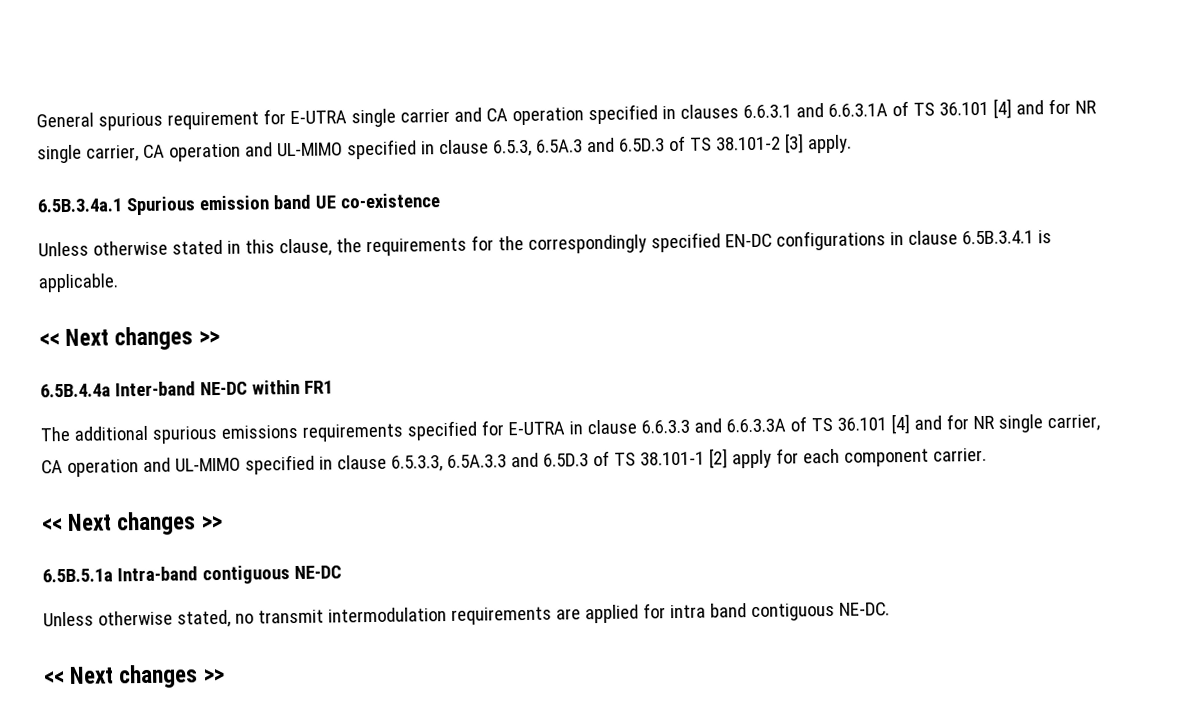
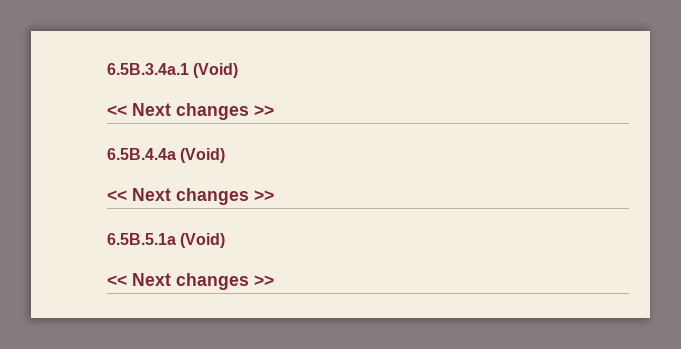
[36,98,1097,131] [37,133,852,164] [37,193,440,216] [38,230,1052,257] [38,273,119,293] General spurious requirement for E-UTRA single carrier and CA operation specified in clauses 6.6.3.1 and 6.6.3.1A of TS 36.101 [4] and for NR single carrier, CA operation and UL-MIMO specified in clause 6.5.3, 6.5A.3 and 6.5D.3 of TS 38.101-2 [3] apply. // 6.5B.3.4a.1 Spurious emission band UE co-existence // Unless otherwise stated in this clause, the requirements for the correspondingly specified EN-DC configurations in clause 6.5B.3.4.1 is applicable. -> [107,63,239,78] 6.5B.3.4a.1 (Void)
[114,379,333,397] [40,413,1100,444] [41,447,987,477] Inter-band NE-DC within FR1 // The additional spurious emissions requirements specified for E-UTRA in clause 6.6.3.3 and 6.6.3.3A of TS 36.101 [4] and for NR single carrier, CA operation and UL-MIMO specified in clause 6.5.3.3, 6.5A.3.3 and 6.5D.3 of TS 38.101-1 [2] apply for each component carrier. -> [180,148,226,163] (Void)
[116,565,342,585] [43,602,890,628] Intra-band contiguous NE-DC // Unless otherwise stated, no transmit intermodulation requirements are applied for intra band contiguous NE-DC. -> [180,233,226,248] (Void)

